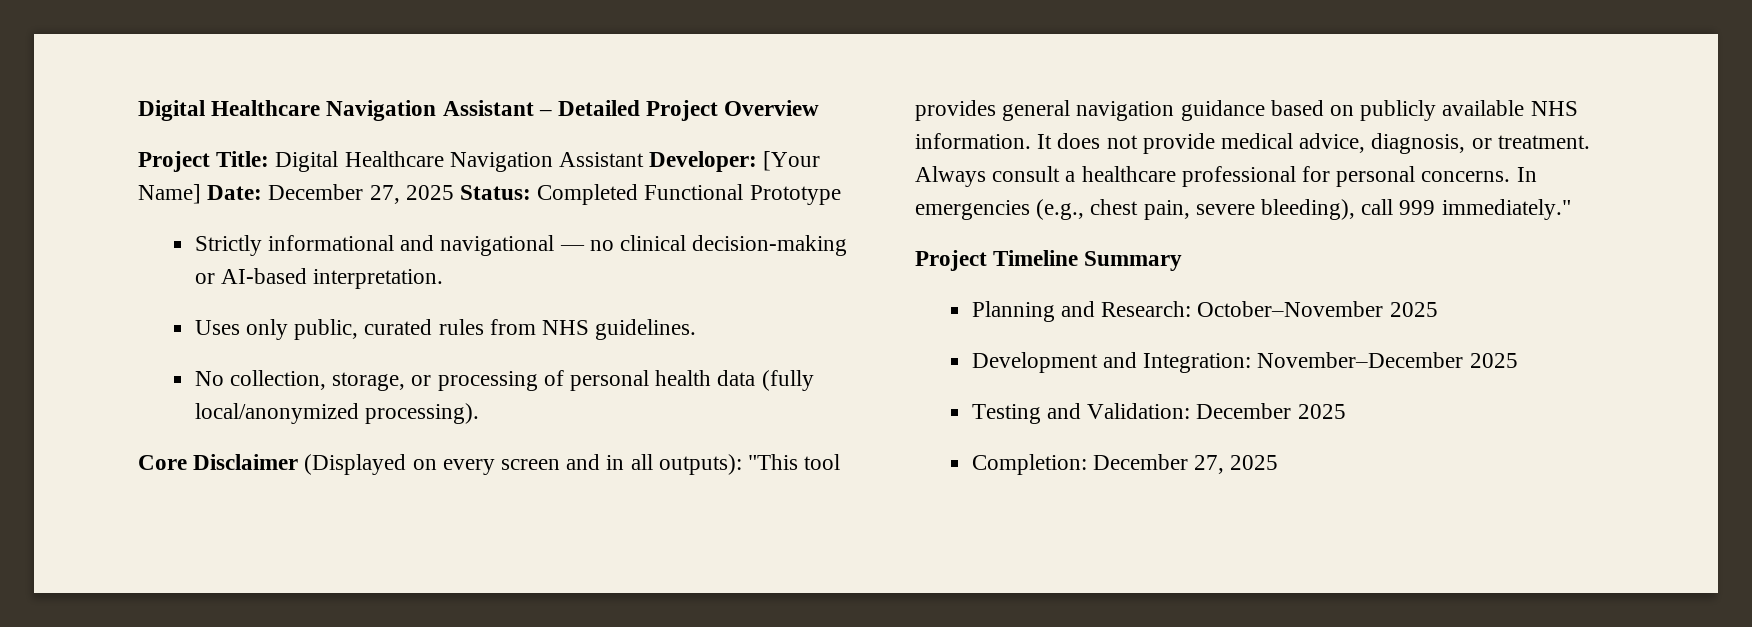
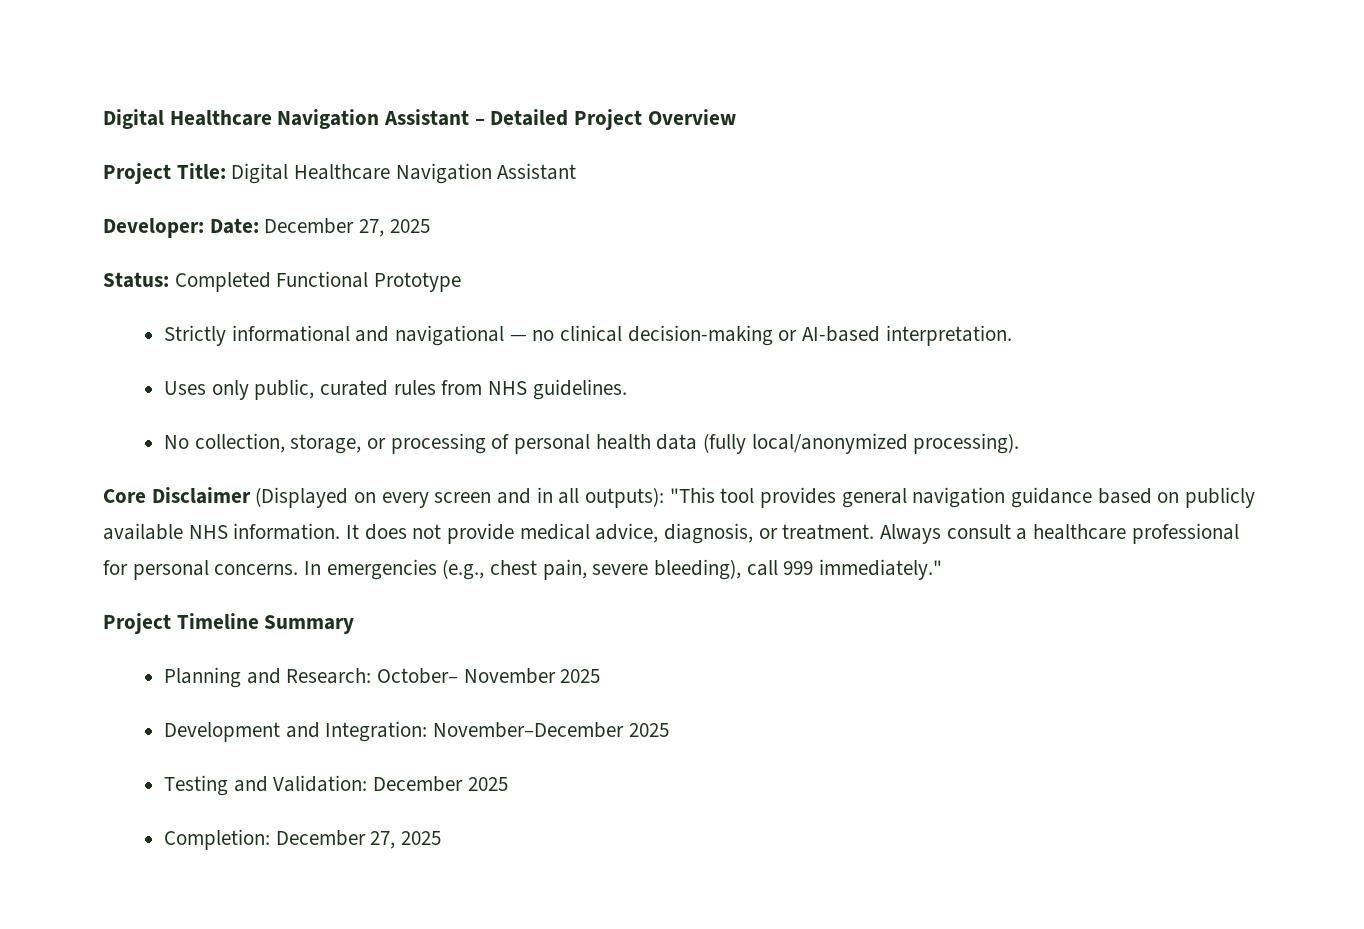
[649,151,821,172] [138,184,201,204] Developer: [Your Name] -> [103,218,204,238] // Developer:
(454, 192) none -> (430, 226) //
[1197,301,1384,317] October–November -> [376,668,556,684] October– November

